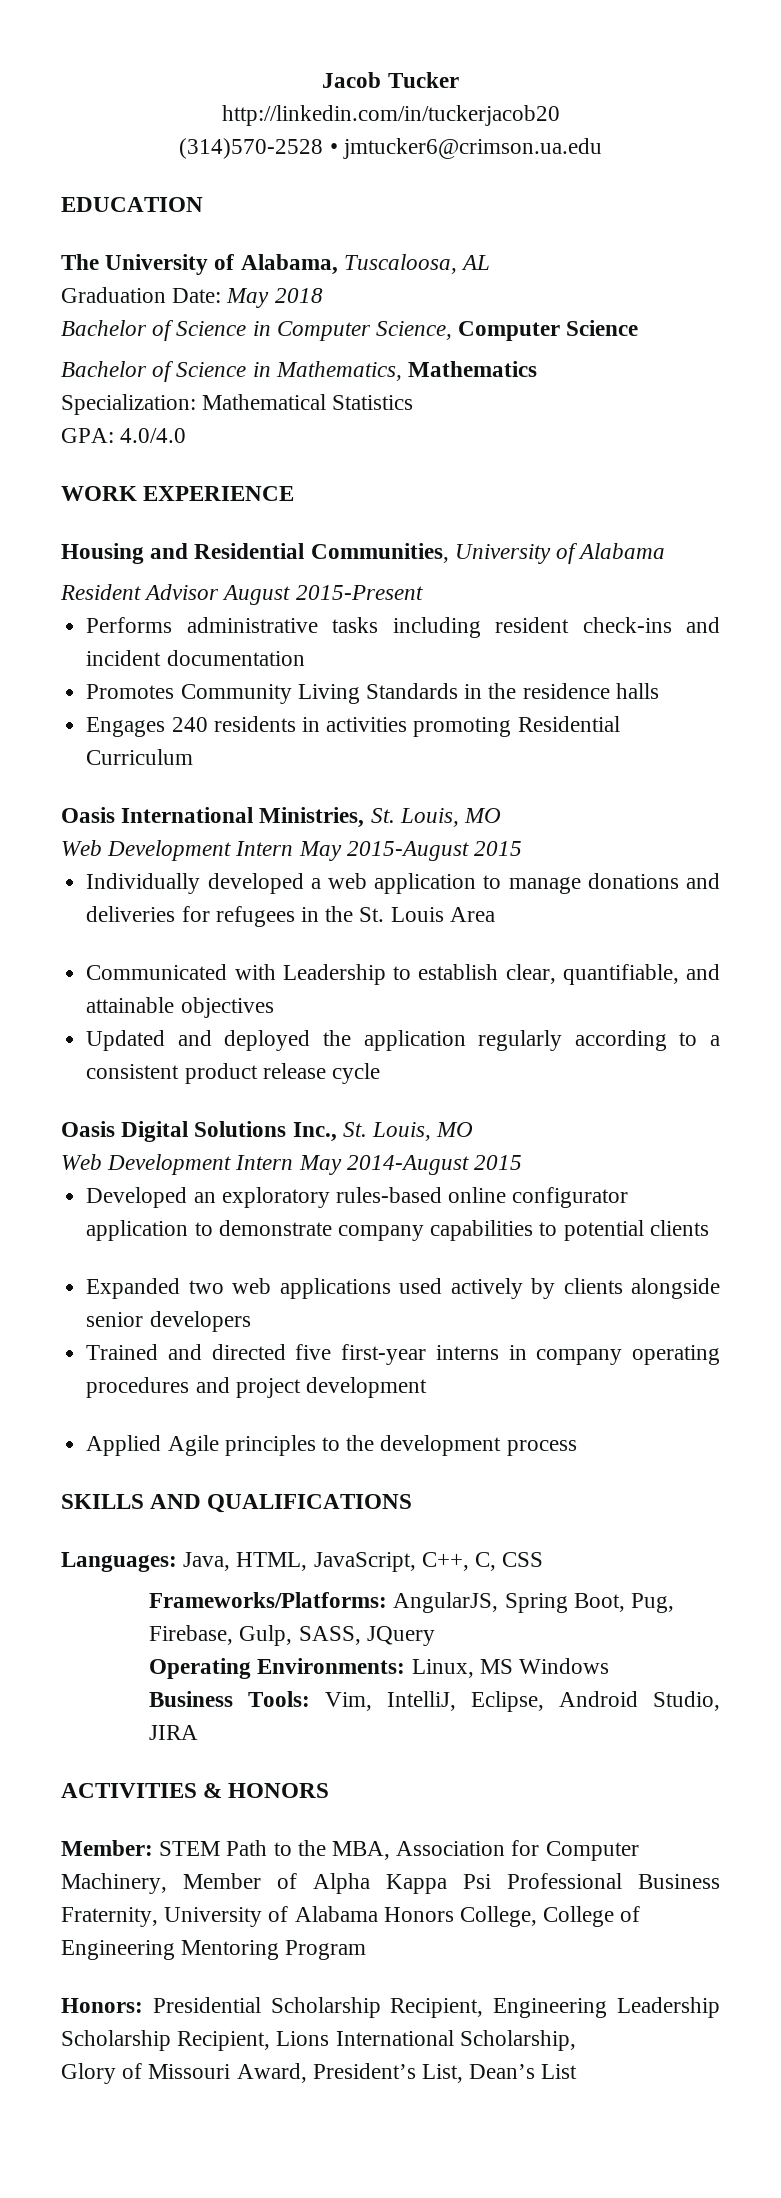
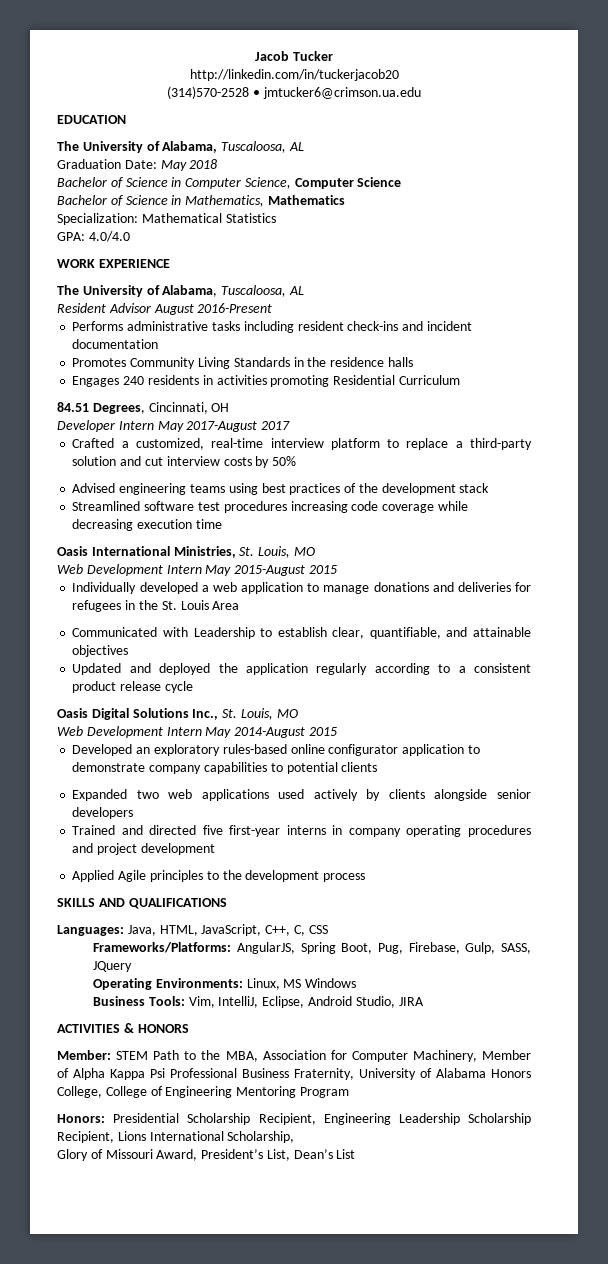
[61,543,666,564] Housing and Residential Communities, University of Alabama -> [57,285,304,297] The University of Alabama, Tuscaloosa, AL
[295,585,423,600] 2015-Present -> [197,303,273,313] 2016-Present
(194, 757) none -> [57,402,230,414] [57,420,291,432] [72,438,532,450] [72,456,297,468] [72,483,490,495] [72,501,468,513] [72,519,222,531] // 84.51 Degrees, Cincinnati, OH // Developer Intern May 2017-August 2017 // Crafted a customized, real-time interview platform to replace a third-party solution and cut interview costs by 50% // Advised engineering teams using best practices of the development stack // Streamlined software test procedures increasing code coverage while decreasing execution time

